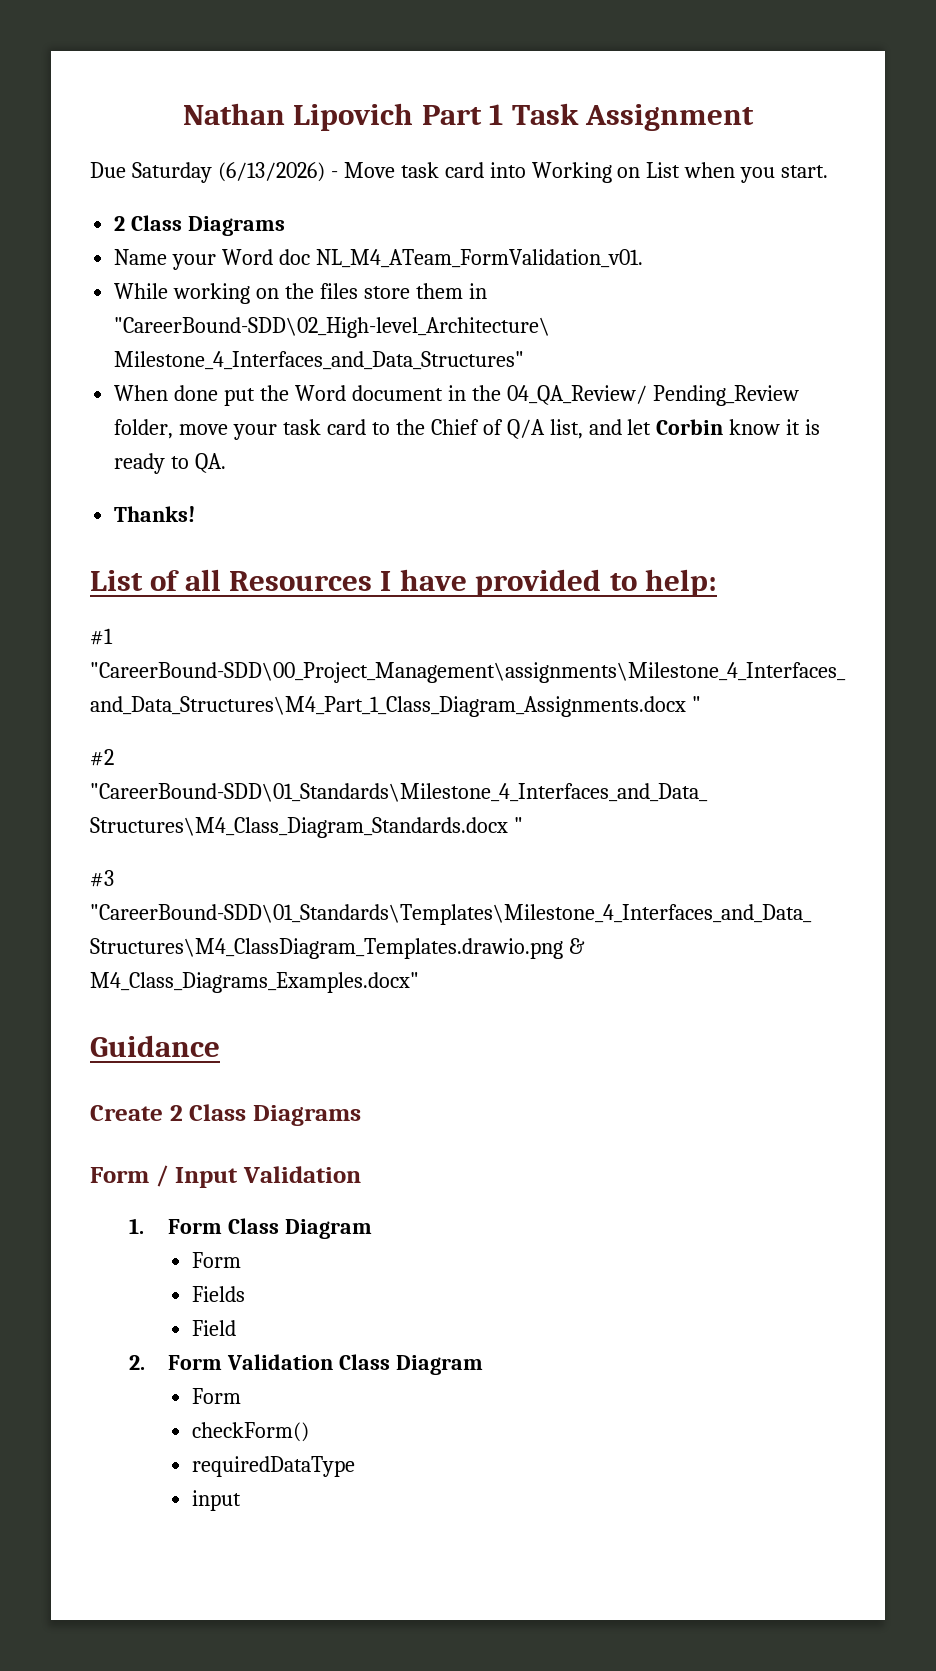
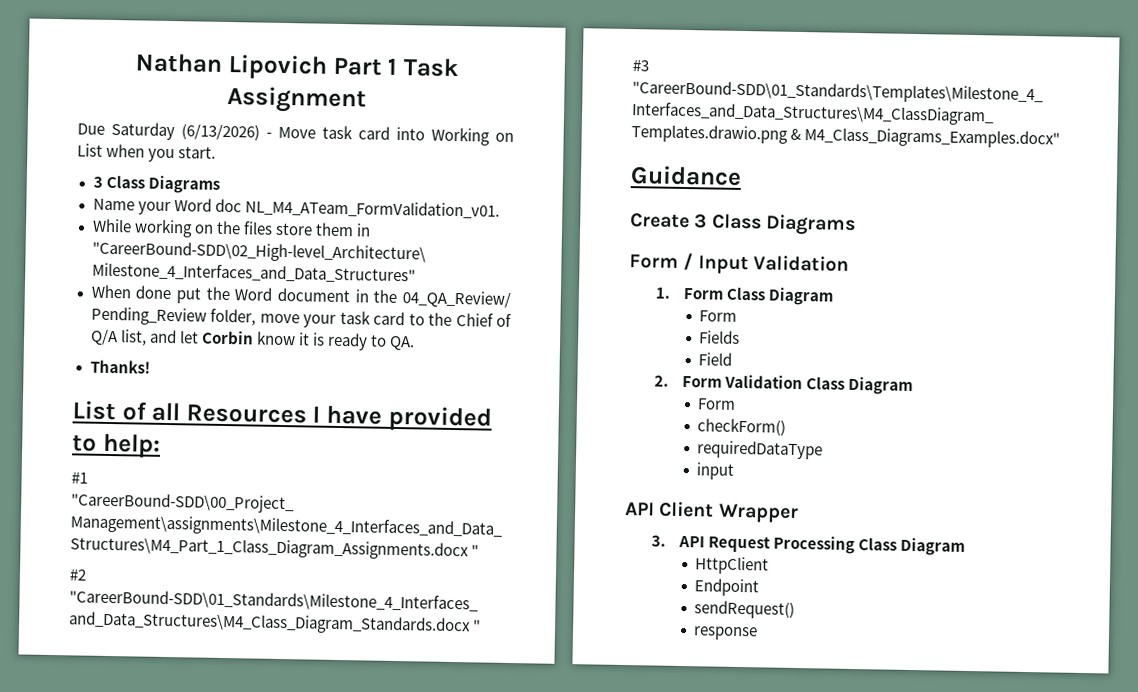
[114,216,126,231] 2 -> [92,176,103,188] 3
[169,1105,183,1121] 2 -> [694,214,708,229] 3
(241, 1500) none -> [625,501,799,524] [651,535,965,556] [695,556,770,575] [694,578,760,597] [694,600,796,619] [693,626,759,641] // API Client Wrapper // 3. API Request Processing Class Diagram // HttpClient // Endpoint // sendRequest() // response

